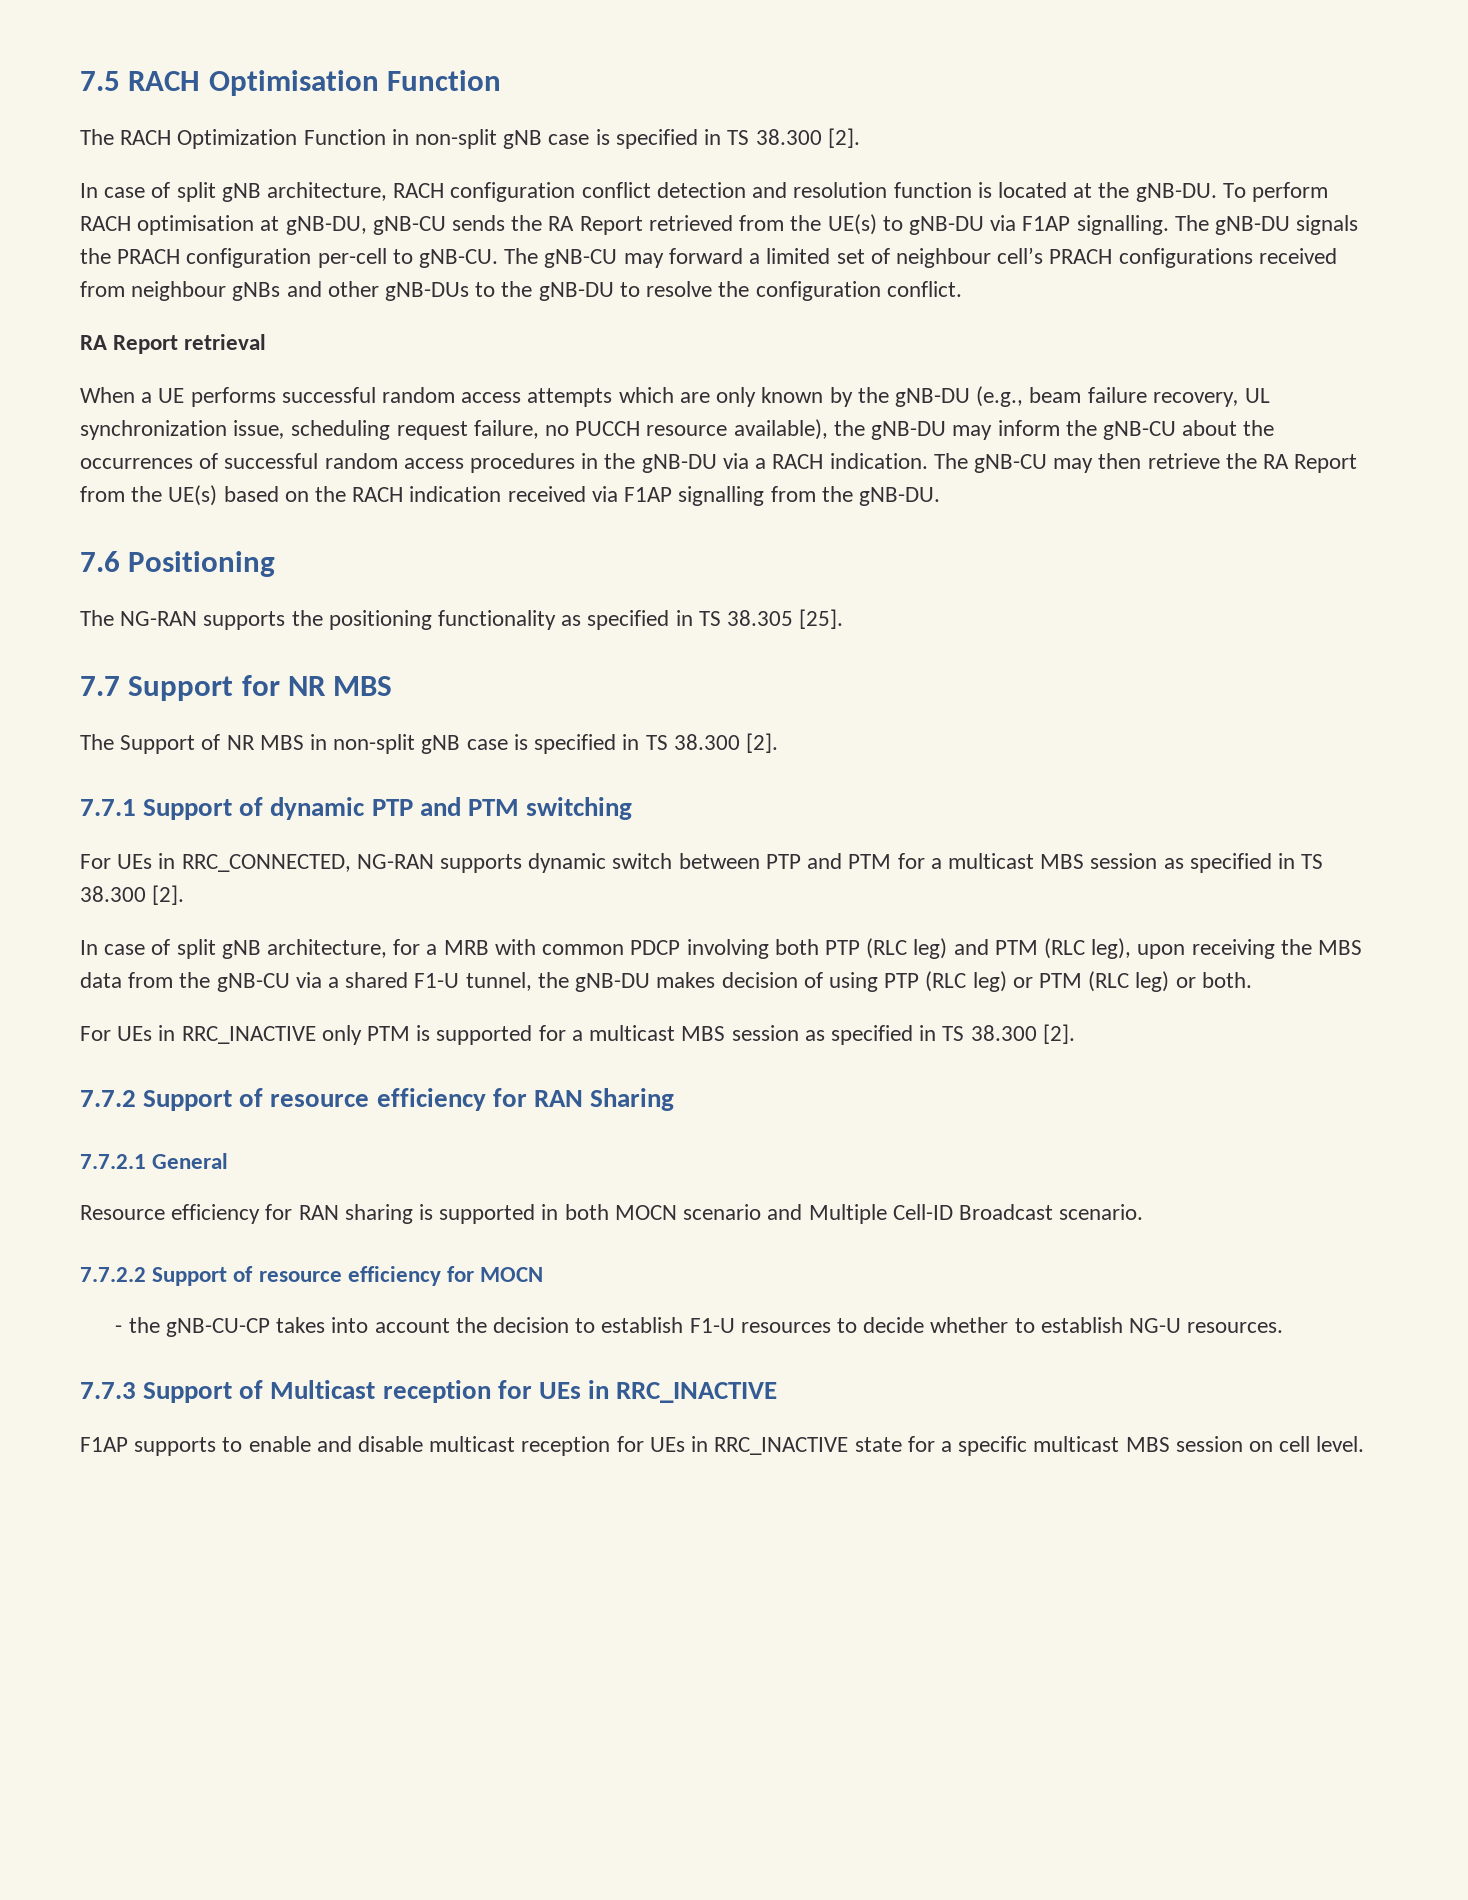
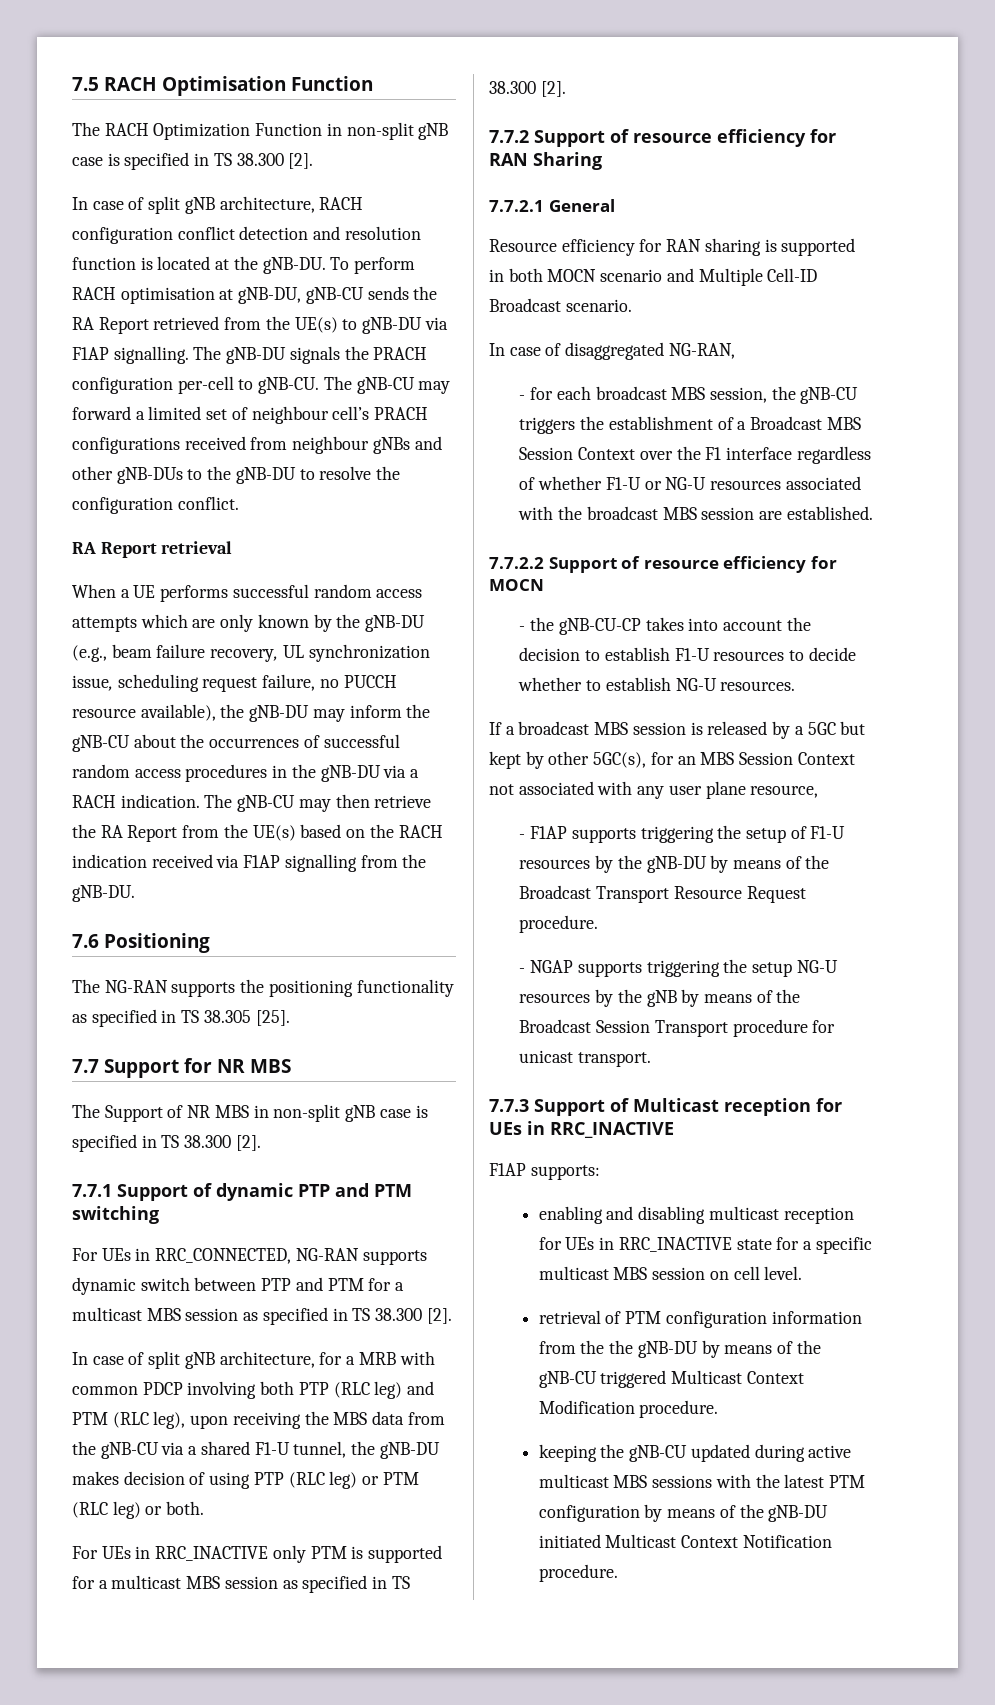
(1144, 1212) none -> [489,342,735,360] [519,386,859,404] [519,416,861,434] [519,446,871,464] [519,476,861,490] [518,506,873,520] // In case of disaggregated NG-RAN, // - for each broadcast MBS session, the gNB-CU triggers the establishment of a Broadcast MBS Session Context over the F1 interface regardless of whether F1-U or NG-U resources associated with the broadcast MBS session are established.
(1284, 1327) none -> [489,721,866,739] [489,751,855,769] [489,781,819,799] [519,825,846,843] [519,855,830,873] [519,885,806,903] [519,915,599,933] [519,959,838,977] [519,989,801,1007] [519,1019,836,1037] [519,1050,652,1067] // If a broadcast MBS session is released by a 5GC but kept by other 5GC(s), for an MBS Session Context not associated with any user plane resource, // - F1AP supports triggering the setup of F1-U resources by the gNB-DU by means of the Broadcast Transport Resource Request procedure. // - NGAP supports triggering the setup NG-U resources by the gNB by means of the Broadcast Session Transport procedure for unicast transport.
[134,1436,424,1456] supports to enable and disable -> [530,1165,600,1180] [538,1206,706,1224] supports: // enabling and disabling
(1365, 1444) none -> [538,1310,862,1328] [538,1340,821,1358] [538,1370,804,1388] [538,1400,719,1418] [538,1444,852,1462] [538,1474,865,1488] [538,1504,829,1522] [538,1534,832,1548] [538,1564,618,1582] // retrieval of PTM configuration information from the the gNB-DU by means of the gNB-CU triggered Multicast Context Modification procedure. // keeping the gNB-CU updated during active multicast MBS sessions with the latest PTM configuration by means of the gNB-DU initiated Multicast Context Notification procedure.

